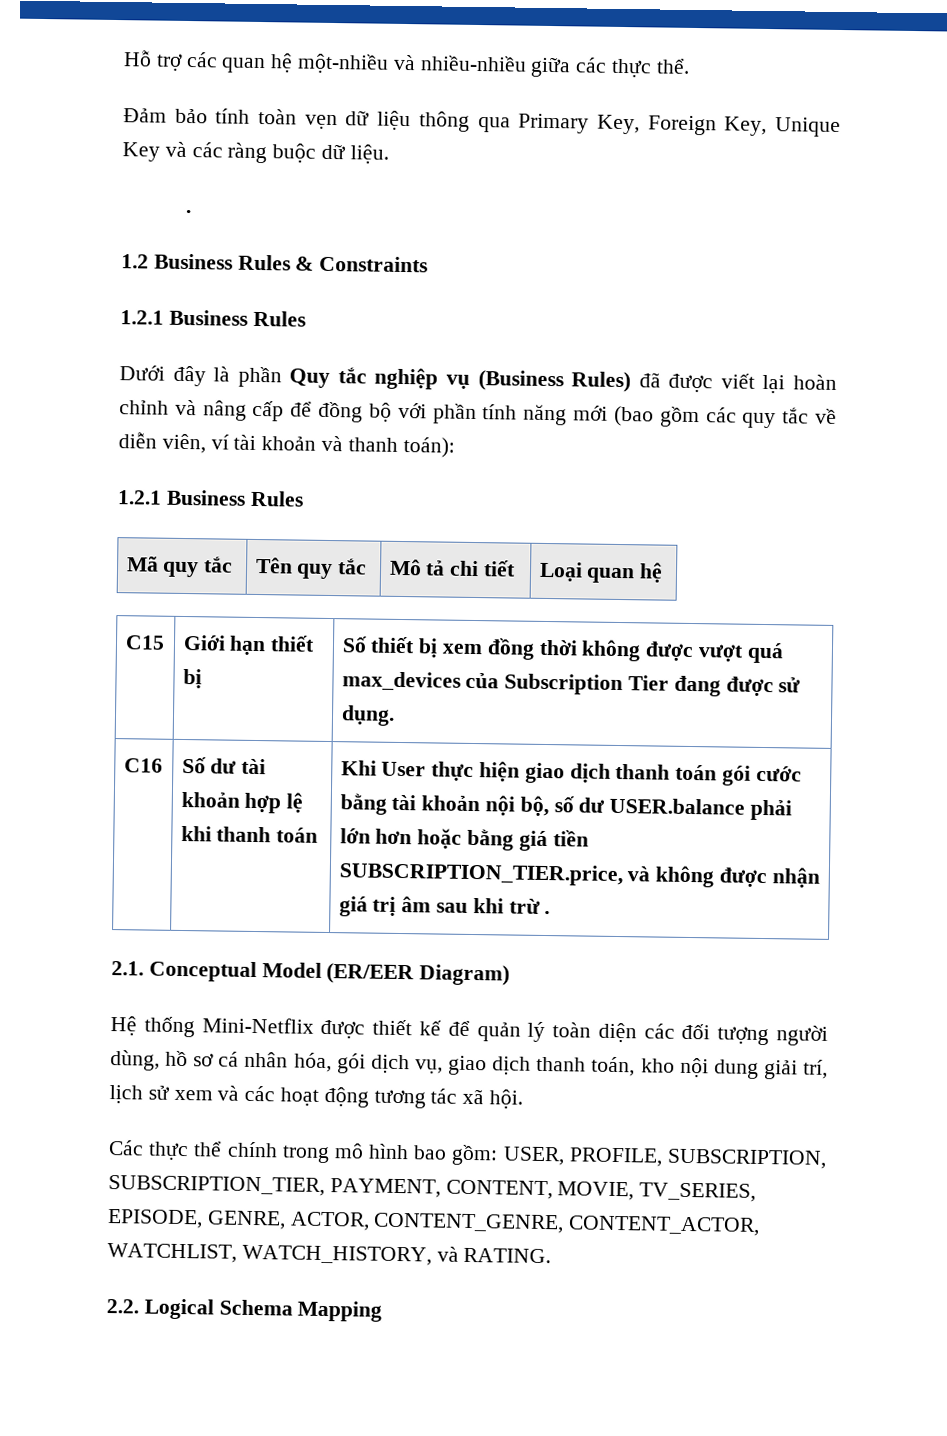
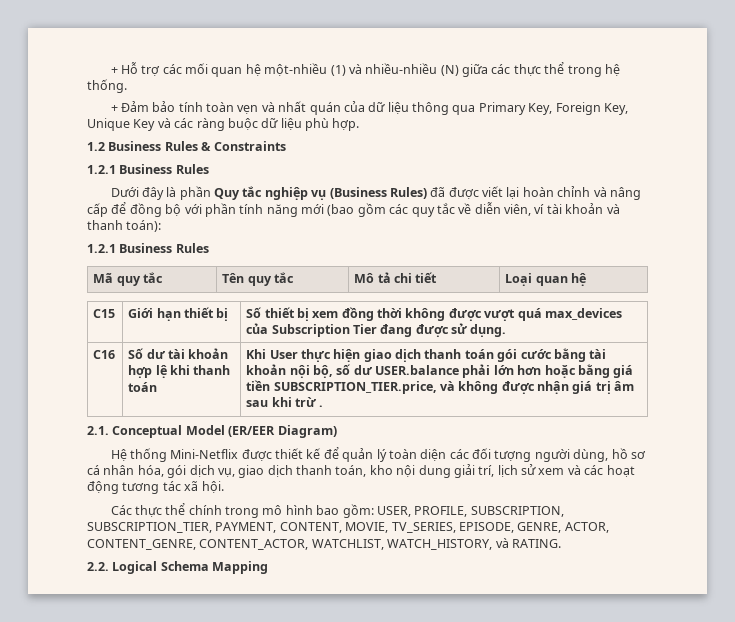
(123, 58) none -> [110,67,118,74] +
(218, 59) none -> [185,63,209,74] mối
(390, 63) none -> [330,65,346,76] (1)
(527, 63) none -> [440,65,459,76] (N)
[655,58,690,74] thể. // -> [544,62,620,77] [87,79,127,93] [110,105,118,112] thể trong hệ thống. // +
(338, 122) none -> [261,101,365,115] và nhất quán của
[349,144,389,164] [184,209,191,214] liệu. // . -> [280,118,360,131] liệu phù hợp.

